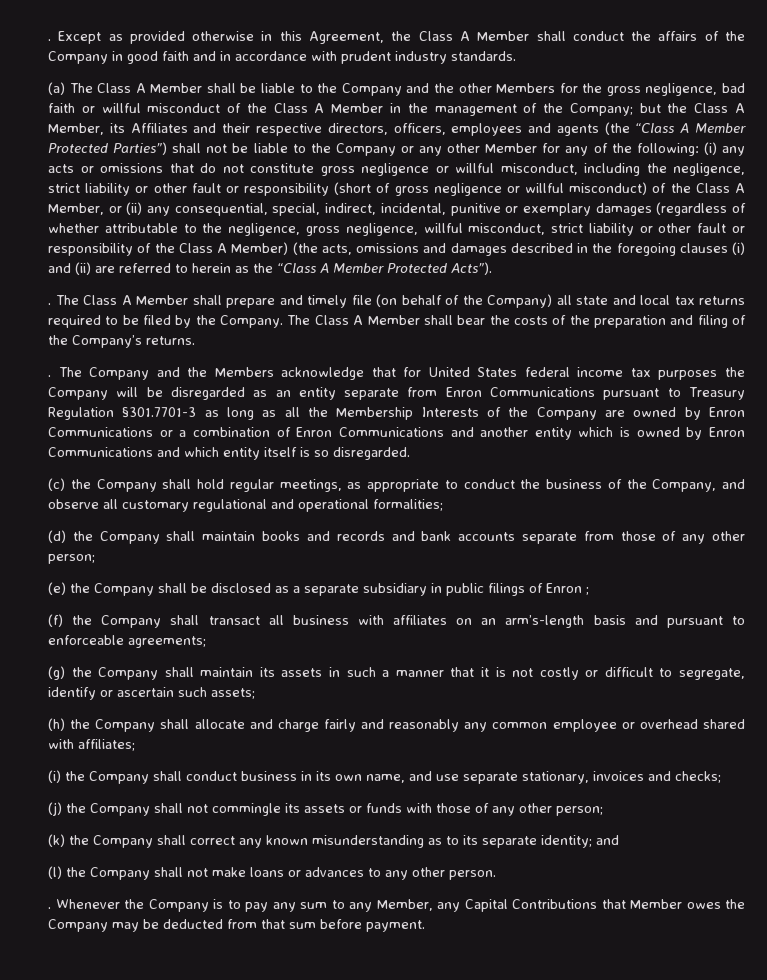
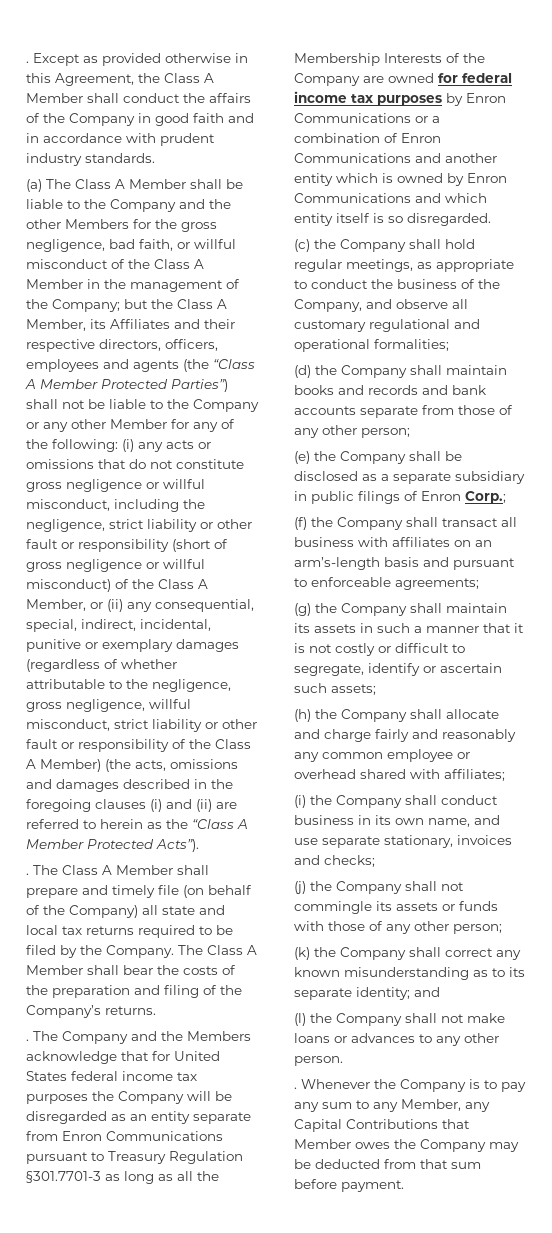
[48,103,75,113] faith -> [139,239,173,251] faith,
(677, 412) none -> [438,73,512,83] [294,91,442,106] for federal income tax purposes
[586,586,589,595] ; -> [465,491,506,504] Corp.;

